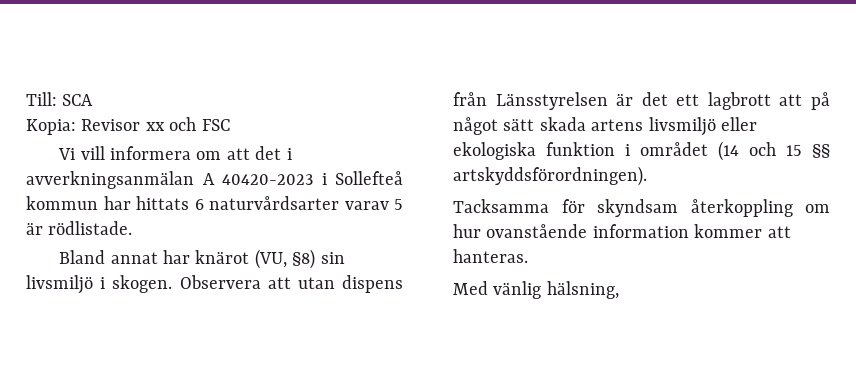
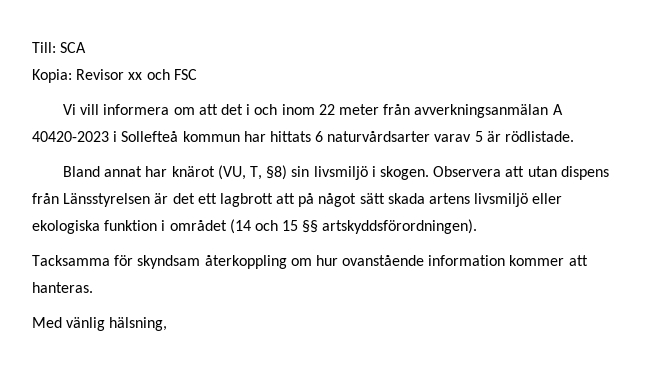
(292, 154) none -> [254,104,411,115] och inom 22 meter från
(287, 259) none -> [250,166,263,180] T,

